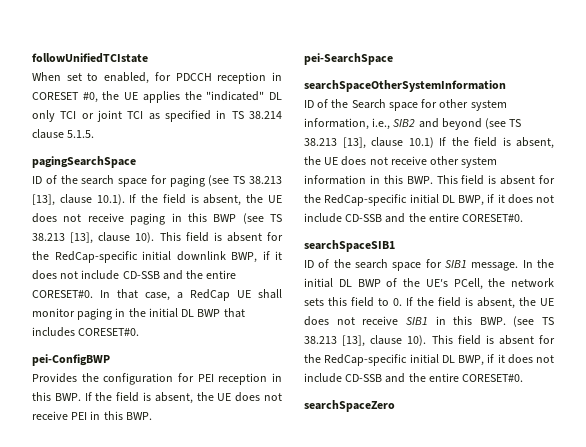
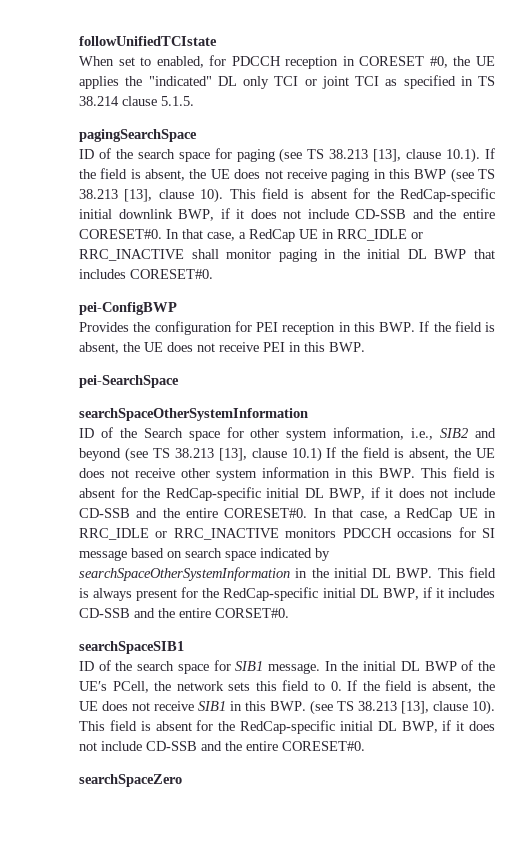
(251, 294) none -> [322,229,423,241] [79,249,184,261] in RRC_IDLE or RRC_INACTIVE
(524, 218) none -> [313,508,497,521] [79,527,496,540] [79,548,330,561] [79,567,496,581] [79,587,495,601] [79,608,289,618] In that case, a RedCap UE in RRC_IDLE or RRC_INACTIVE monitors PDCCH occasions for SI message based on search space indicated by searchSpaceOtherSystemInformation in the initial DL BWP. This field is always present for the RedCap-specific initial DL BWP, if it includes CD-SSB and the entire CORSET#0.

